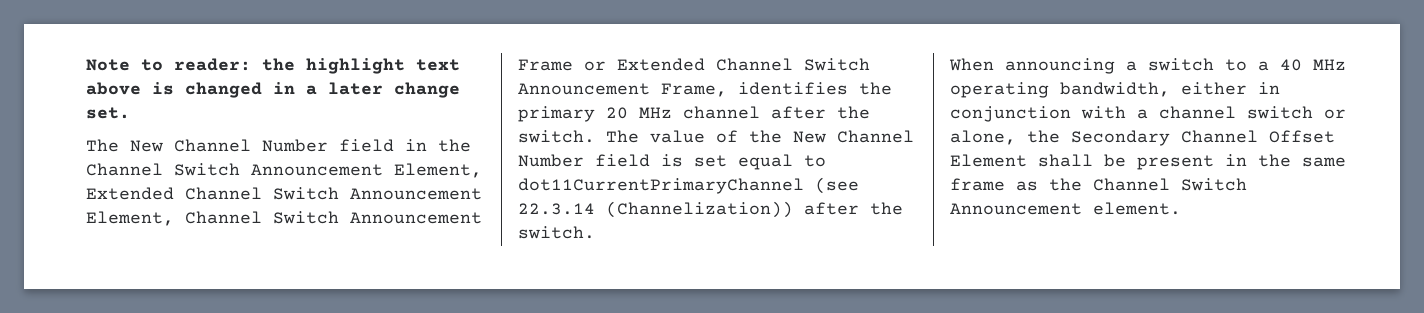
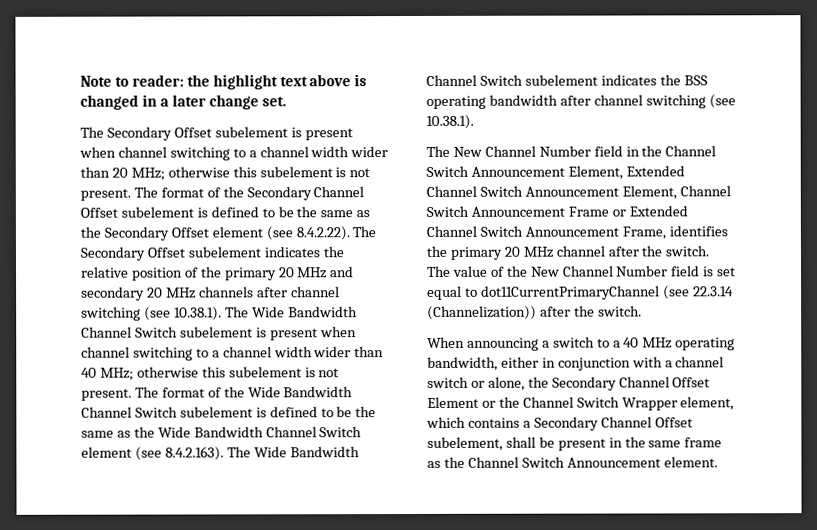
(130, 113) none -> [80,126,353,141] [79,146,389,161] [80,166,371,181] [80,186,365,201] [80,206,371,218] [80,226,377,241] [80,246,344,261] [81,266,355,281] [81,286,340,301] [81,306,358,321] [81,326,357,341] [81,346,385,361] [81,366,340,381] [81,386,354,401] [81,406,377,418] [81,426,363,438] [81,446,360,461] [426,74,708,86] [426,94,736,109] [426,114,474,129] // The Secondary Offset subelement is present when channel switching to a channel width wider than 20 MHz; otherwise this subelement is not present. The format of the Secondary Channel Offset subelement is defined to be the same as the Secondary Offset element (see 8.4.2.22). The Secondary Offset subelement indicates the relative position of the primary 20 MHz and secondary 20 MHz channels after channel switching (see 10.38.1). The Wide Bandwidth Channel Switch subelement is present when channel switching to a channel width wider than 40 MHz; otherwise this subelement is not present. The format of the Wide Bandwidth Channel Switch subelement is defined to be the same as the Wide Bandwidth Channel Switch element (see 8.4.2.163). The Wide Bandwidth Channel Switch subelement indicates the BSS operating bandwidth after channel switching (see 10.38.1).
(1027, 160) none -> [481,396,735,411] [426,416,693,431] [427,436,503,451] or the Channel Switch Wrapper element, which contains a Secondary Channel Offset subelement,

